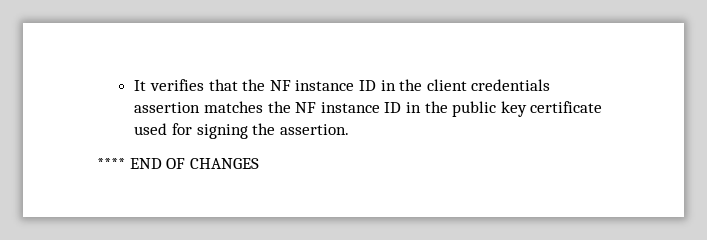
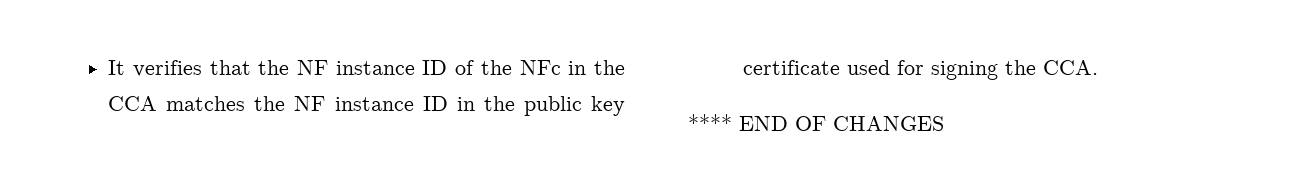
[380,79,551,91] [134,102,201,113] in the client credentials assertion -> [455,60,625,75] [108,96,158,111] of the NFc in the CCA
[279,124,349,135] assertion. -> [1043,60,1099,75] CCA.

